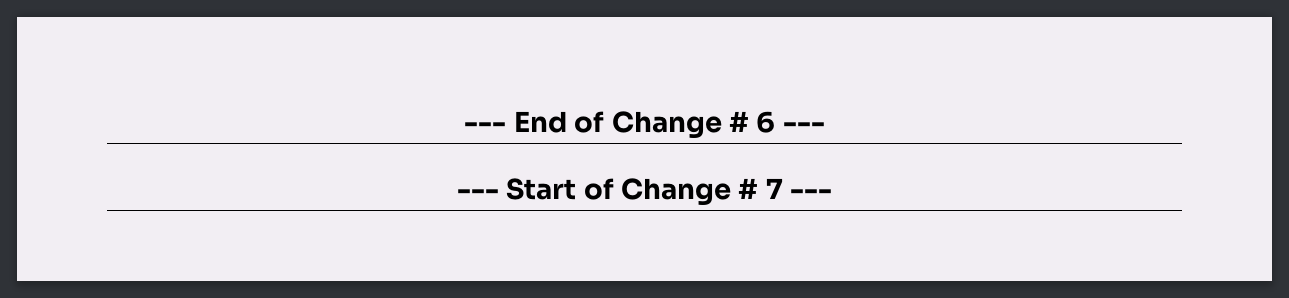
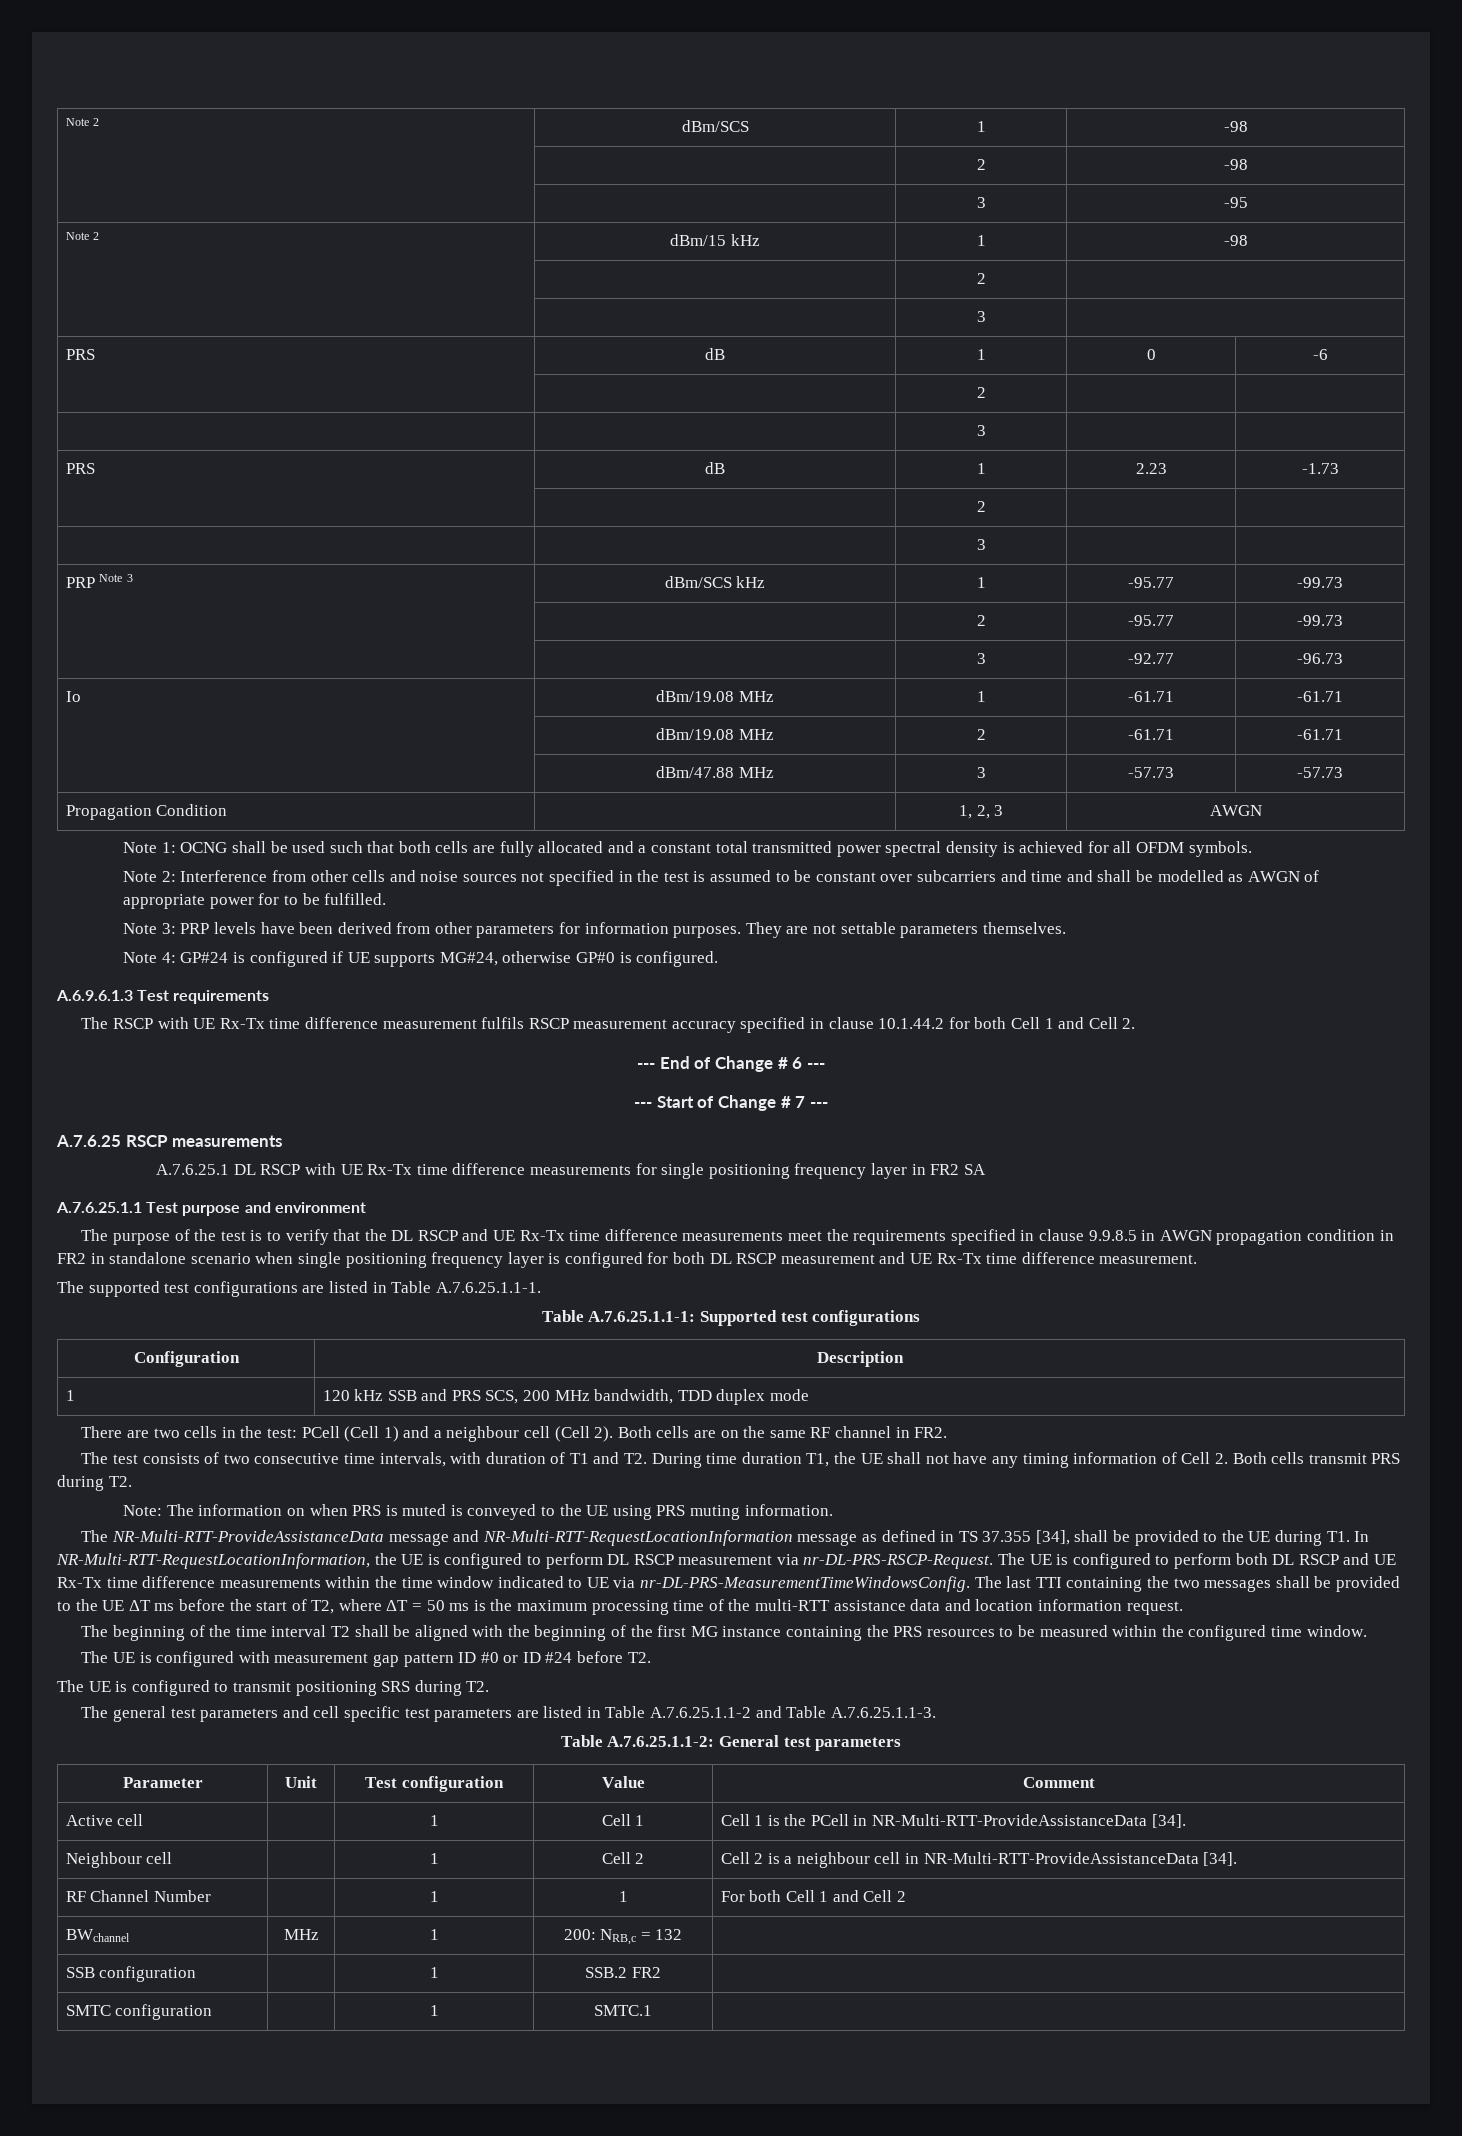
(464, 127) none -> [65,118,100,126] [681,120,749,132] [976,121,986,132] [1223,121,1248,132] [976,159,986,170] [1223,159,1248,170] [976,197,986,208] [1223,197,1248,208] [65,232,100,240] [670,234,760,246] [976,235,986,246] [1223,235,1248,246] [976,273,986,284] [976,311,986,322] [65,349,95,360] [705,348,725,360] [976,349,986,360] [1146,349,1156,360] [1312,349,1328,360] [976,387,986,398] [976,425,986,436] [65,463,95,474] [705,462,725,474] [976,463,986,474] [1135,463,1167,474] [1301,463,1339,474] [976,501,986,512] [976,539,986,550] [65,574,133,588] [664,576,766,588] [976,577,986,588] [1128,577,1174,588] [1297,577,1343,588] [976,615,986,626] [1128,615,1174,626] [1297,615,1343,626] [976,653,986,664] [1128,653,1174,664] [1297,653,1343,664] [65,691,81,702] [656,690,774,702] [976,691,986,702] [1128,691,1174,702] [1297,691,1343,702] [656,728,774,740] [976,729,986,740] [1128,729,1174,740] [1297,729,1343,740] [656,766,774,778] [976,767,986,778] [1128,767,1174,778] [1297,767,1343,778] [65,804,228,820] [958,805,1004,819] [1209,805,1262,816] [123,841,1252,857] [123,870,1320,886] [123,893,387,909] [123,922,1066,938] [123,951,719,967] [56,990,270,1004] [81,1017,1136,1033] Note 2 | dBm/SCS | 1 | -98 // | | 2 | -98 // | | 3 | -95 // Note 2 | dBm/15 kHz | 1 | -98 // | | 2 | // | | 3 | // PRS | dB | 1 | 0 | -6 // | | 2 | | // | | 3 | | // PRS | dB | 1 | 2.23 | -1.73 // | | 2 | | // | | 3 | | // PRP Note 3 | dBm/SCS kHz | 1 | -95.77 | -99.73 // | | 2 | -95.77 | -99.73 // | | 3 | -92.77 | -96.73 // Io | dBm/19.08 MHz | 1 | -61.71 | -61.71 // | dBm/19.08 MHz | 2 | -61.71 | -61.71 // | dBm/47.88 MHz | 3 | -57.73 | -57.73 // Propagation Condition | | 1, 2, 3 | AWGN // Note 1: OCNG shall be used such that both cells are fully allocated and a constant total transmitted power spectral density is achieved for all OFDM symbols. // Note 2: Interference from other cells and noise sources not specified in the test is assumed to be constant over subcarriers and time and shall be modelled as AWGN of appropriate power for to be fulfilled. // Note 3: PRP levels have been derived from other parameters for information purposes. They are not settable parameters themselves. // Note 4: GP#24 is configured if UE supports MG#24, otherwise GP#0 is configured. // A.6.9.6.1.3 Test requirements // The RSCP with UE Rx-Tx time difference measurement fulfils RSCP measurement accuracy specified in clause 10.1.44.2 for both Cell 1 and Cell 2. //
(833, 194) none -> [56,1135,283,1147] [156,1163,986,1179] [56,1202,366,1216] [81,1229,1394,1245] [57,1252,1198,1268] [57,1281,541,1297] [541,1310,921,1326] [133,1351,240,1367] [816,1351,904,1367] [65,1390,75,1401] [322,1389,810,1405] [81,1426,948,1442] [81,1452,1401,1468] [57,1475,132,1491] [123,1504,833,1520] [81,1530,1370,1546] [56,1553,1396,1569] [57,1576,1400,1592] [57,1599,1183,1615] [81,1625,1367,1641] [81,1651,651,1667] [57,1680,490,1696] [81,1706,936,1722] [560,1735,902,1751] [122,1777,203,1788] [285,1776,317,1788] [365,1776,504,1792] [601,1776,645,1788] [1022,1777,1095,1788] [65,1814,144,1826] [429,1815,439,1826] [601,1814,645,1826] [720,1814,1186,1828] [65,1852,173,1868] [429,1853,439,1864] [601,1852,645,1864] [720,1852,1238,1868] [65,1890,211,1902] [429,1891,439,1902] [618,1891,628,1902] [720,1890,907,1902] [65,1929,130,1942] [283,1929,319,1940] [429,1929,439,1940] [563,1929,683,1945] [65,1966,197,1982] [429,1967,439,1978] [585,1967,661,1978] [65,2004,213,2020] [429,2005,439,2016] [594,2005,652,2016] // A.7.6.25 RSCP measurements // A.7.6.25.1 DL RSCP with UE Rx-Tx time difference measurements for single positioning frequency layer in FR2 SA // A.7.6.25.1.1 Test purpose and environment // The purpose of the test is to verify that the DL RSCP and UE Rx-Tx time difference measurements meet the requirements specified in clause 9.9.8.5 in AWGN propagation condition in FR2 in standalone scenario when single positioning frequency layer is configured for both DL RSCP measurement and UE Rx-Tx time difference measurement. // The supported test configurations are listed in Table A.7.6.25.1.1-1. // Table A.7.6.25.1.1-1: Supported test configurations // Configuration | Description // 1 | 120 kHz SSB and PRS SCS, 200 MHz bandwidth, TDD duplex mode // There are two cells in the test: PCell (Cell 1) and a neighbour cell (Cell 2). Both cells are on the same RF channel in FR2. // The test consists of two consecutive time intervals, with duration of T1 and T2. During time duration T1, the UE shall not have any timing information of Cell 2. Both cells transmit PRS during T2. // Note: The information on when PRS is muted is conveyed to the UE using PRS muting information. // The NR-Multi-RTT-ProvideAssistanceData message and NR-Multi-RTT-RequestLocationInformation message as defined in TS 37.355 [34], shall be provided to the UE during T1. In NR-Multi-RTT-RequestLocationInformation, the UE is configured to perform DL RSCP measurement via nr-DL-PRS-RSCP-Request. The UE is configured to perform both DL RSCP and UE Rx-Tx time difference measurements within the time window indicated to UE via nr-DL-PRS-MeasurementTimeWindowsConfig. The last TTI containing the two messages shall be provided to the UE ΔT ms before the start of T2, where ΔT = 50 ms is the maximum processing time of the multi-RTT assistance data and location information request. // The beginning of the time interval T2 shall be aligned with the beginning of the first MG instance containing the PRS resources to be measured within the configured time window. // The UE is configured with measurement gap pattern ID #0 or ID #24 before T2. // The UE is configured to transmit positioning SRS during T2. // The general test parameters and cell specific test parameters are listed in Table A.7.6.25.1.1-2 and Table A.7.6.25.1.1-3. // Table A.7.6.25.1.1-2: General test parameters // Parameter | Unit | Test configuration | Value | Comment // Active cell | | 1 | Cell 1 | Cell 1 is the PCell in NR-Multi-RTT-ProvideAssistanceData [34]. // Neighbour cell | | 1 | Cell 2 | Cell 2 is a neighbour cell in NR-Multi-RTT-ProvideAssistanceData [34]. // RF Channel Number | | 1 | 1 | For both Cell 1 and Cell 2 // BWchannel | MHz | 1 | 200: NRB,c = 132 | // SSB configuration | | 1 | SSB.2 FR2 | // SMTC configuration | | 1 | SMTC.1 |

